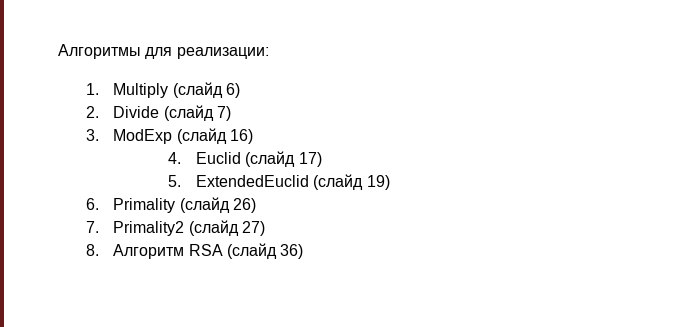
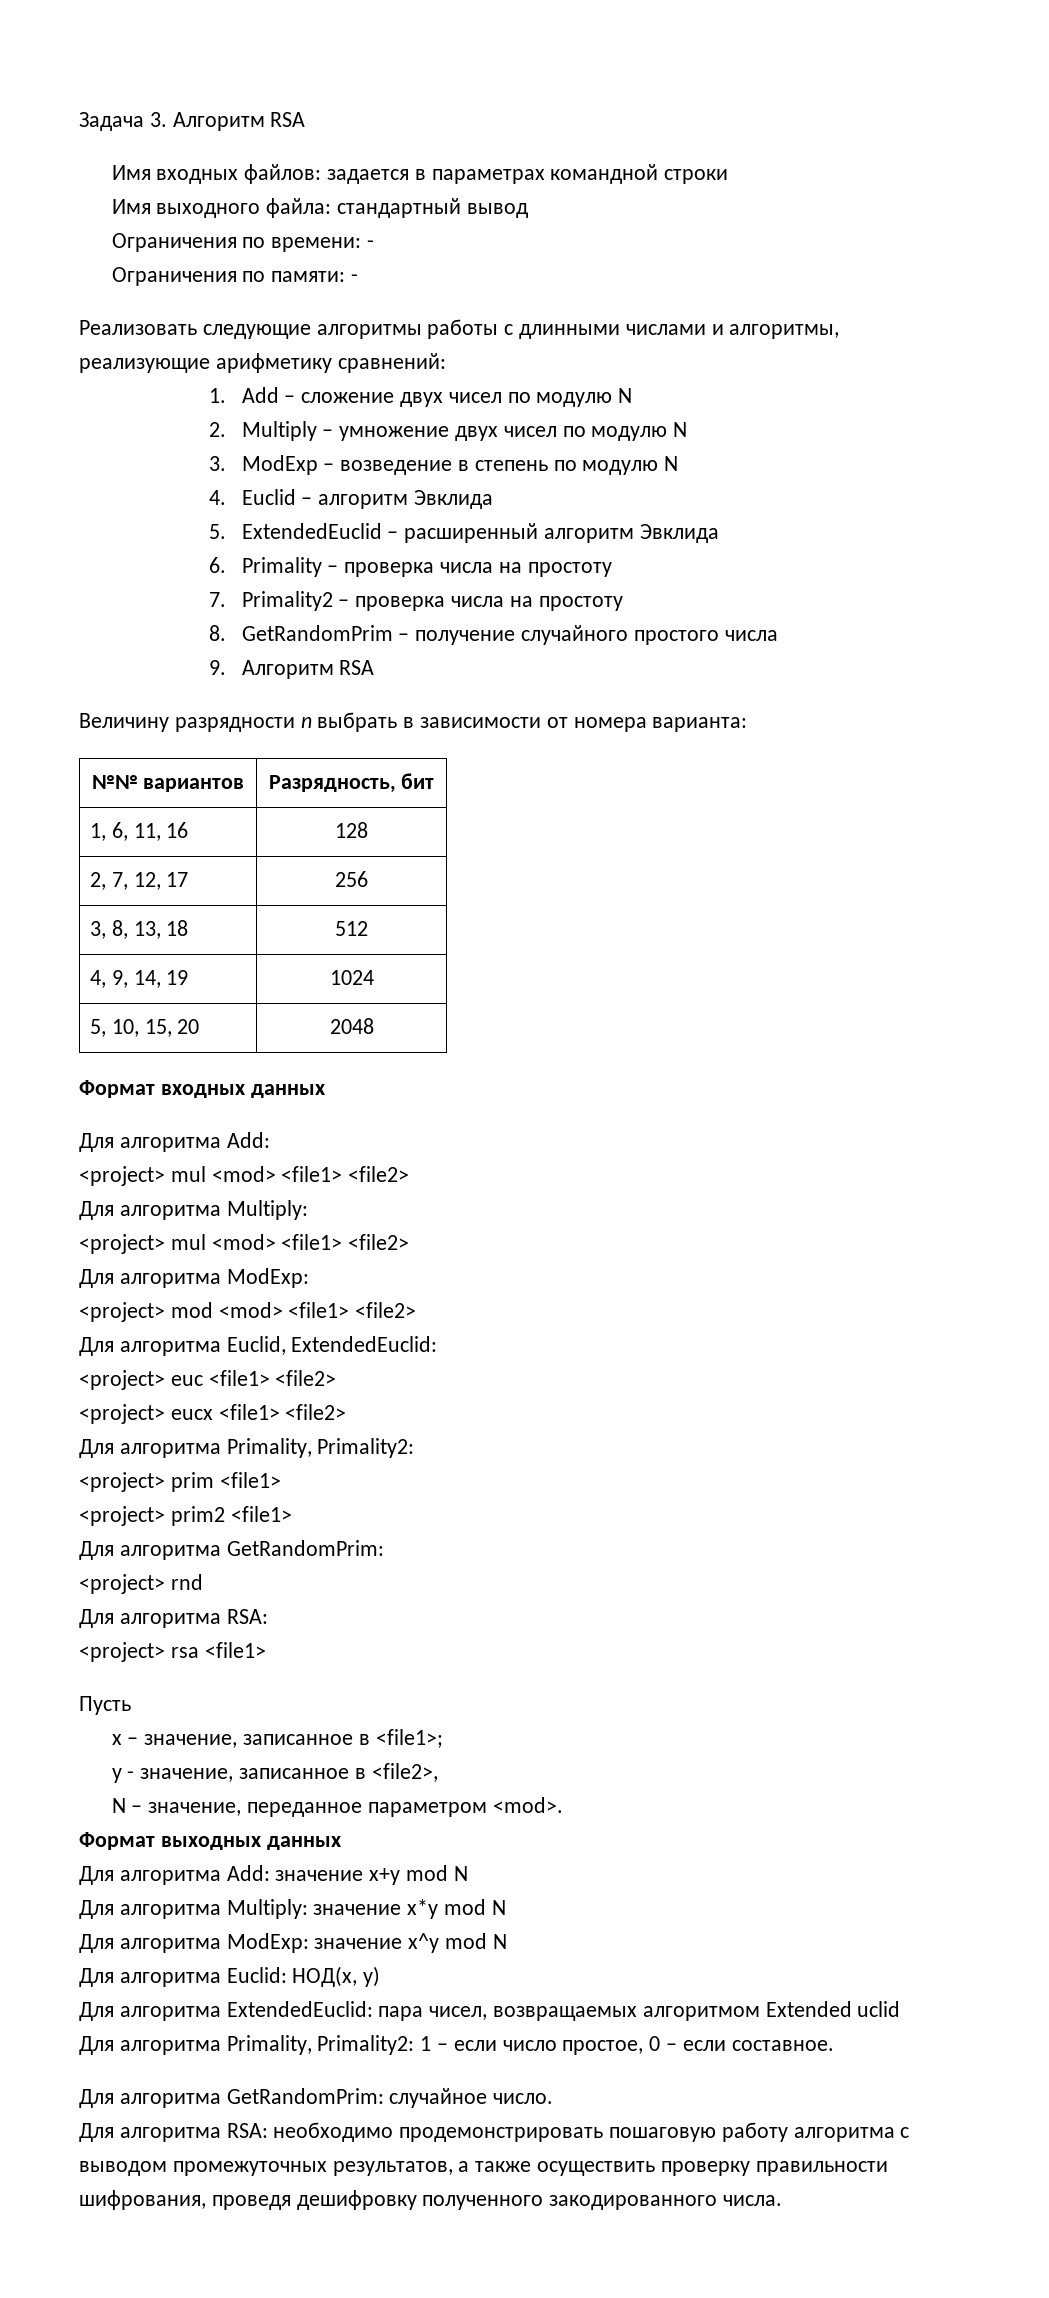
[58,44,269,59] [85,82,240,98] [85,105,231,121] [85,128,253,144] Алгоритмы для реализации: // 1. Multiply (слайд 6) // 2. Divide (слайд 7) // 3. ModExp (слайд 16) -> [79,112,306,131] [111,164,729,184] [111,198,528,218] [111,233,374,252] [111,267,358,286] [79,319,840,339] [79,353,446,373] [209,387,633,407] [209,421,688,441] [209,455,679,475] Задача 3. Алгоритм RSA // Имя входных файлов: задается в параметрах командной строки // Имя выходного файла: стандартный вывод // Ограничения по времени: - // Ограничения по памяти: - // Реализовать следующие алгоритмы работы с длинными числами и алгоритмы, реализующие арифметику сравнений: // 1. Add – сложение двух чисел по модулю N // 2. Multiply – умножение двух чисел по модулю N // 3. ModExp – возведение в степень по модулю N
[245,151,322,167] (слайд 17) -> [301,490,494,509] – алгоритм Эвклида
[313,174,390,190] [85,197,256,213] [85,220,265,236] [85,243,304,259] (слайд 19) // 6. Primality (слайд 26) // 7. Primality2 (слайд 27) // 8. Алгоритм RSA (слайд 36) -> [387,523,719,543] [209,557,612,577] [209,591,623,611] [209,625,778,645] [209,660,375,679] [79,712,748,732] [91,775,245,792] [268,773,435,793] [89,822,189,841] [335,822,368,838] [89,872,189,890] [335,871,368,887] [89,920,189,939] [335,921,368,936] [89,970,189,988] [329,970,374,985] [89,1019,200,1037] [329,1018,374,1034] [79,1080,325,1098] [79,1132,270,1152] [79,1166,410,1186] [79,1200,308,1220] [79,1234,410,1254] [79,1268,309,1288] [79,1302,417,1322] [79,1336,438,1356] [79,1370,337,1390] [79,1404,347,1424] [79,1438,415,1458] [79,1472,281,1492] [79,1506,292,1526] [79,1540,384,1560] [79,1574,203,1594] [79,1609,268,1628] [79,1642,266,1662] [79,1696,131,1715] [111,1729,443,1748] [111,1763,438,1783] [111,1797,563,1817] [79,1832,341,1850] [79,1865,468,1885] [79,1899,506,1919] [79,1933,507,1953] [79,1966,381,1987] [79,2001,901,2021] [79,2035,834,2055] [79,2088,554,2108] [79,2122,910,2142] [79,2161,888,2176] [79,2190,783,2210] – расширенный алгоритм Эвклида // 6. Primality – проверка числа на простоту // 7. Primality2 – проверка числа на простоту // 8. GetRandomPrim – получение случайного простого числа // 9. Алгоритм RSA // Величину разрядности n выбрать в зависимости от номера варианта: // №№ вариантов | Разрядность, бит // 1, 6, 11, 16 | 128 // 2, 7, 12, 17 | 256 // 3, 8, 13, 18 | 512 // 4, 9, 14, 19 | 1024 // 5, 10, 15, 20 | 2048 // Формат входных данных // Для алгоритма Add: // <project> mul <mod> <file1> <file2> // Для алгоритма Multiply: // <project> mul <mod> <file1> <file2> // Для алгоритма ModExp: // <project> mod <mod> <file1> <file2> // Для алгоритма Euclid, ExtendedEuclid: // <project> euc <file1> <file2> // <project> eucx <file1> <file2> // Для алгоритма Primality, Primality2: // <project> prim <file1> // <project> prim2 <file1> // Для алгоритма GetRandomPrim: // <project> rnd // Для алгоритма RSA: // <project> rsa <file1> // Пусть // x – значение, записанное в <file1>; // y - значение, записанное в <file2>, // N – значение, переданное параметром <mod>. // Формат выходных данных // Для алгоритма Add: значение x+y mod N // Для алгоритма Multiply: значение x*y mod N // Для алгоритма ModExp: значение x^y mod N // Для алгоритма Euclid: НОД(x, y) // Для алгоритма ExtendedEuclid: пара чисел, возвращаемых алгоритмом Extended uclid // Для алгоритма Primality, Primality2: 1 – если число простое, 0 – если составное. // Для алгоритма GetRandomPrim: случайное число. // Для алгоритма RSA: необходимо продемонстрировать пошаговую работу алгоритма с выводом промежуточных результатов, а также осуществить проверку правильности шифрования, проведя дешифровку полученного закодированного числа.

